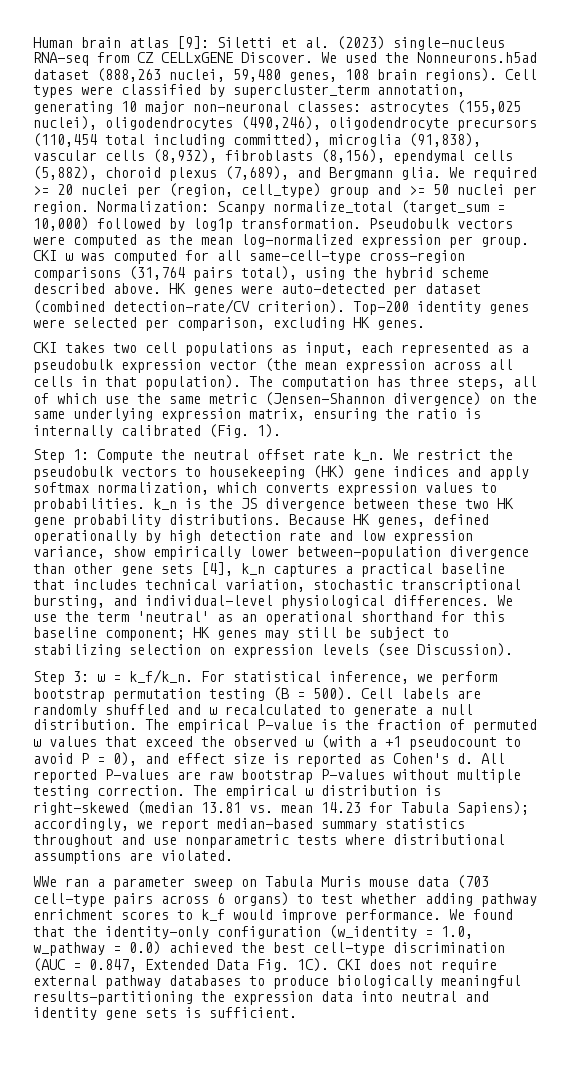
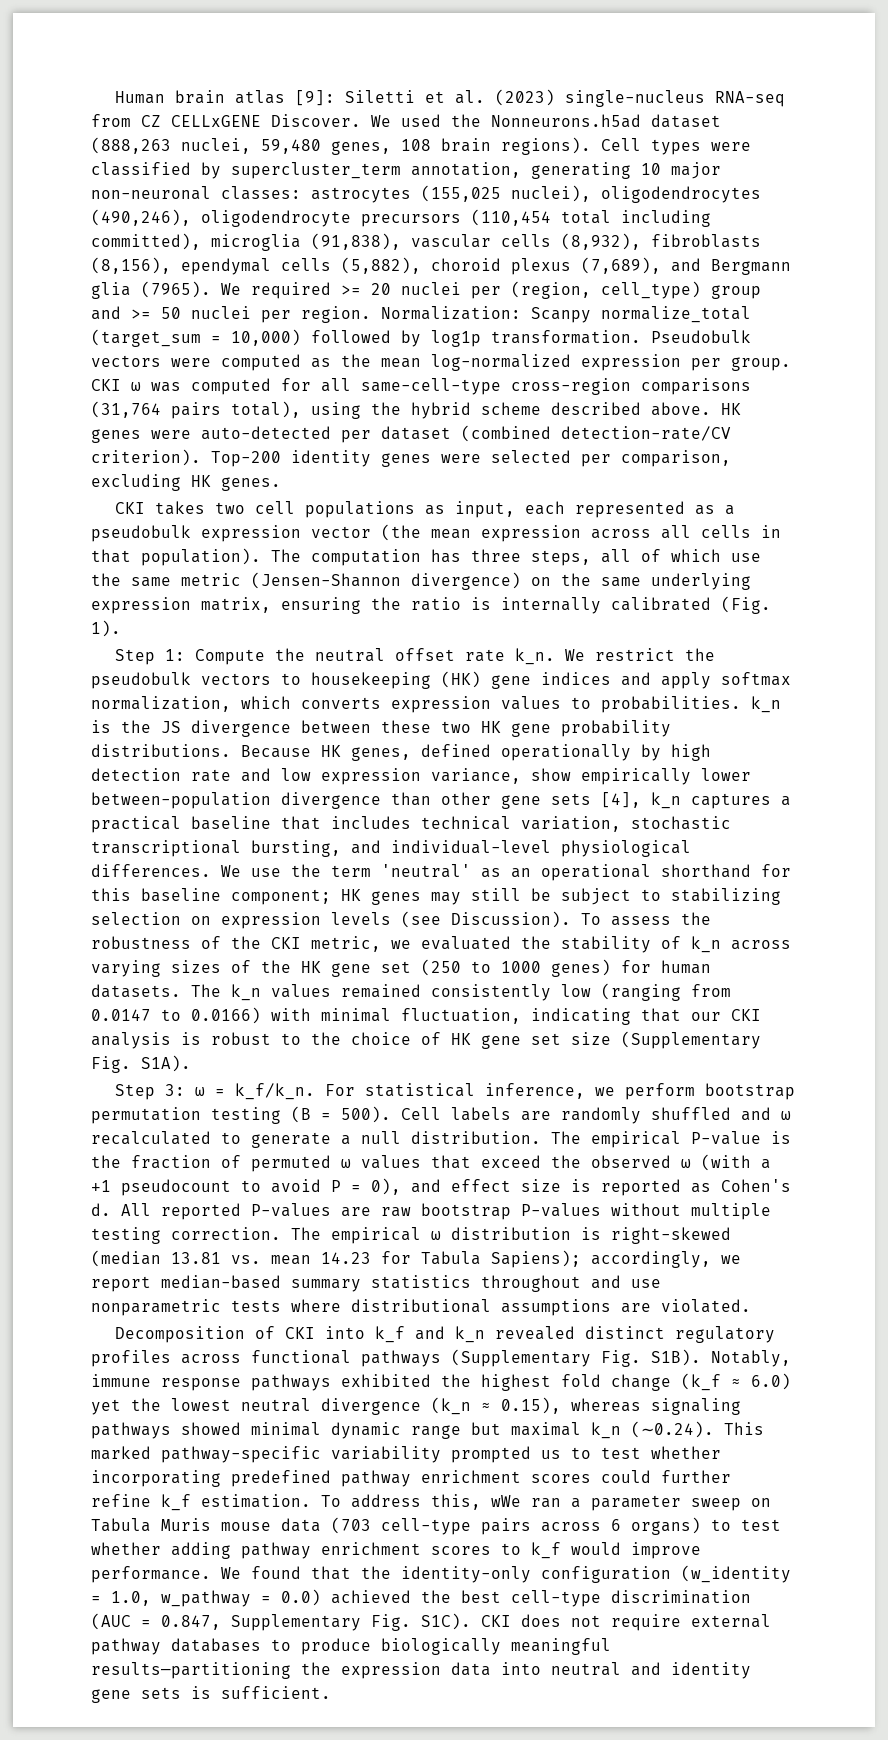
[401,167,441,180] glia. -> [91,281,211,299] glia (7965).
(513, 650) none -> [581,912,711,926] [91,936,791,953] [91,959,711,977] [91,983,731,1001] [91,1007,761,1025] [91,1031,761,1049] [91,1055,191,1073] To assess the robustness of the CKI metric, we evaluated the stability of k_n across varying sizes of the HK gene set (250 to 1000 genes) for human datasets. The k_n values remained consistently low (ranging from 0.0147 to 0.0166) with minimal fluctuation, indicating that our CKI analysis is robust to the choice of HK gene set size (Supplementary Fig. S1A).
[33,876,57,887] WWe -> [114,1326,775,1343] [91,1349,791,1367] [91,1373,791,1391] [91,1397,741,1415] [91,1421,764,1439] [91,1446,721,1463] [91,1470,731,1487] [91,1494,521,1511] Decomposition of CKI into k_f and k_n revealed distinct regulatory profiles across functional pathways (Supplementary Fig. S1B). Notably, immune response pathways exhibited the highest fold change (k_f ≈ 6.0) yet the lowest neutral divergence (k_n ≈ 0.15), whereas signaling pathways showed minimal dynamic range but maximal k_n (∼0.24). This marked pathway-specific variability prompted us to test whether incorporating predefined pathway enrichment scores could further refine k_f estimation. To address this, wWe
[145,958,329,972] Extended Data Fig. 1C). -> [231,1613,471,1631] Supplementary Fig. S1C).

